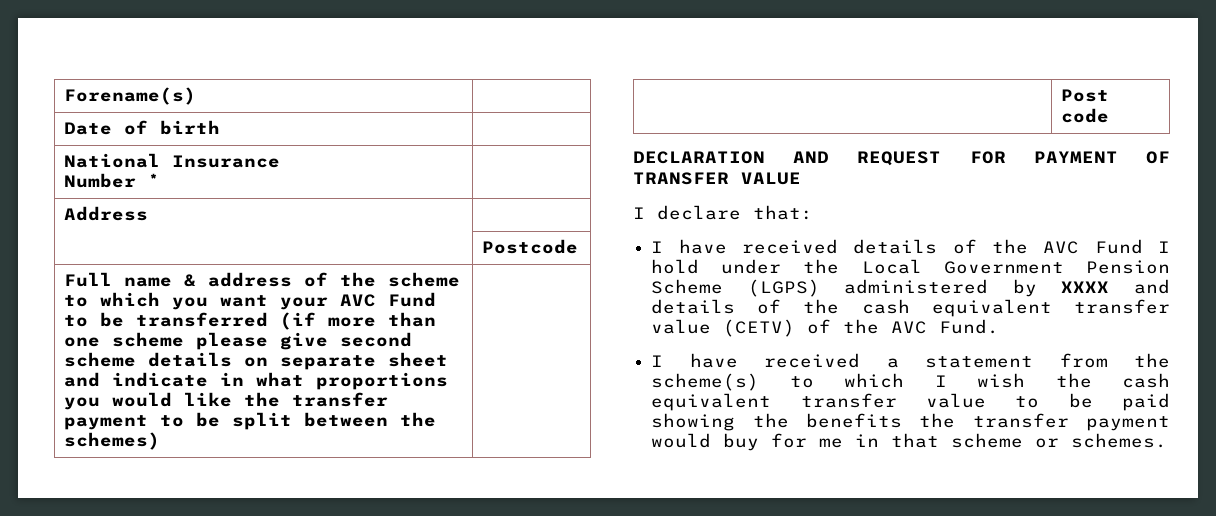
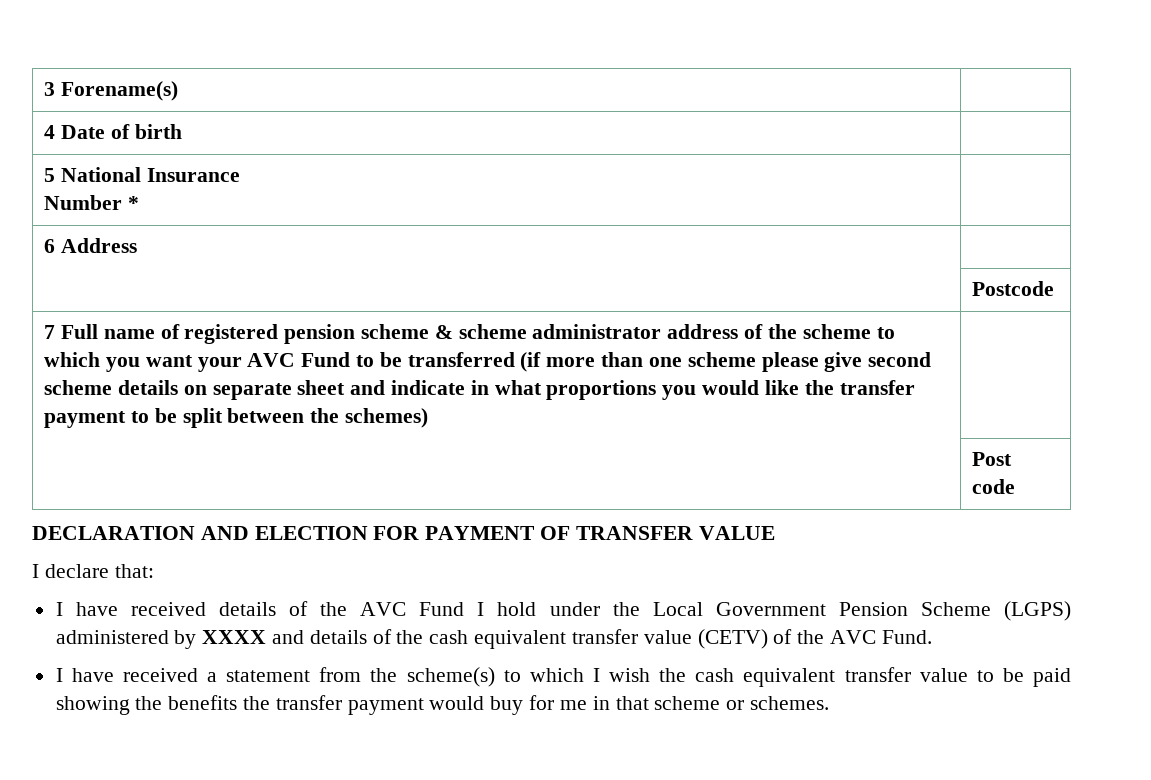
(64, 96) none -> [44,82,56,96] 3
(197, 96) none -> [44,125,56,139] 4
(221, 127) none -> [44,168,56,182] 5
(161, 180) none -> [44,239,56,253] 6
(579, 246) none -> [44,325,56,339] 7
[184,274,197,287] & -> [160,324,662,344] of registered pension scheme & scheme administrator
[857,151,942,166] REQUEST -> [254,526,368,540] ELECTION

